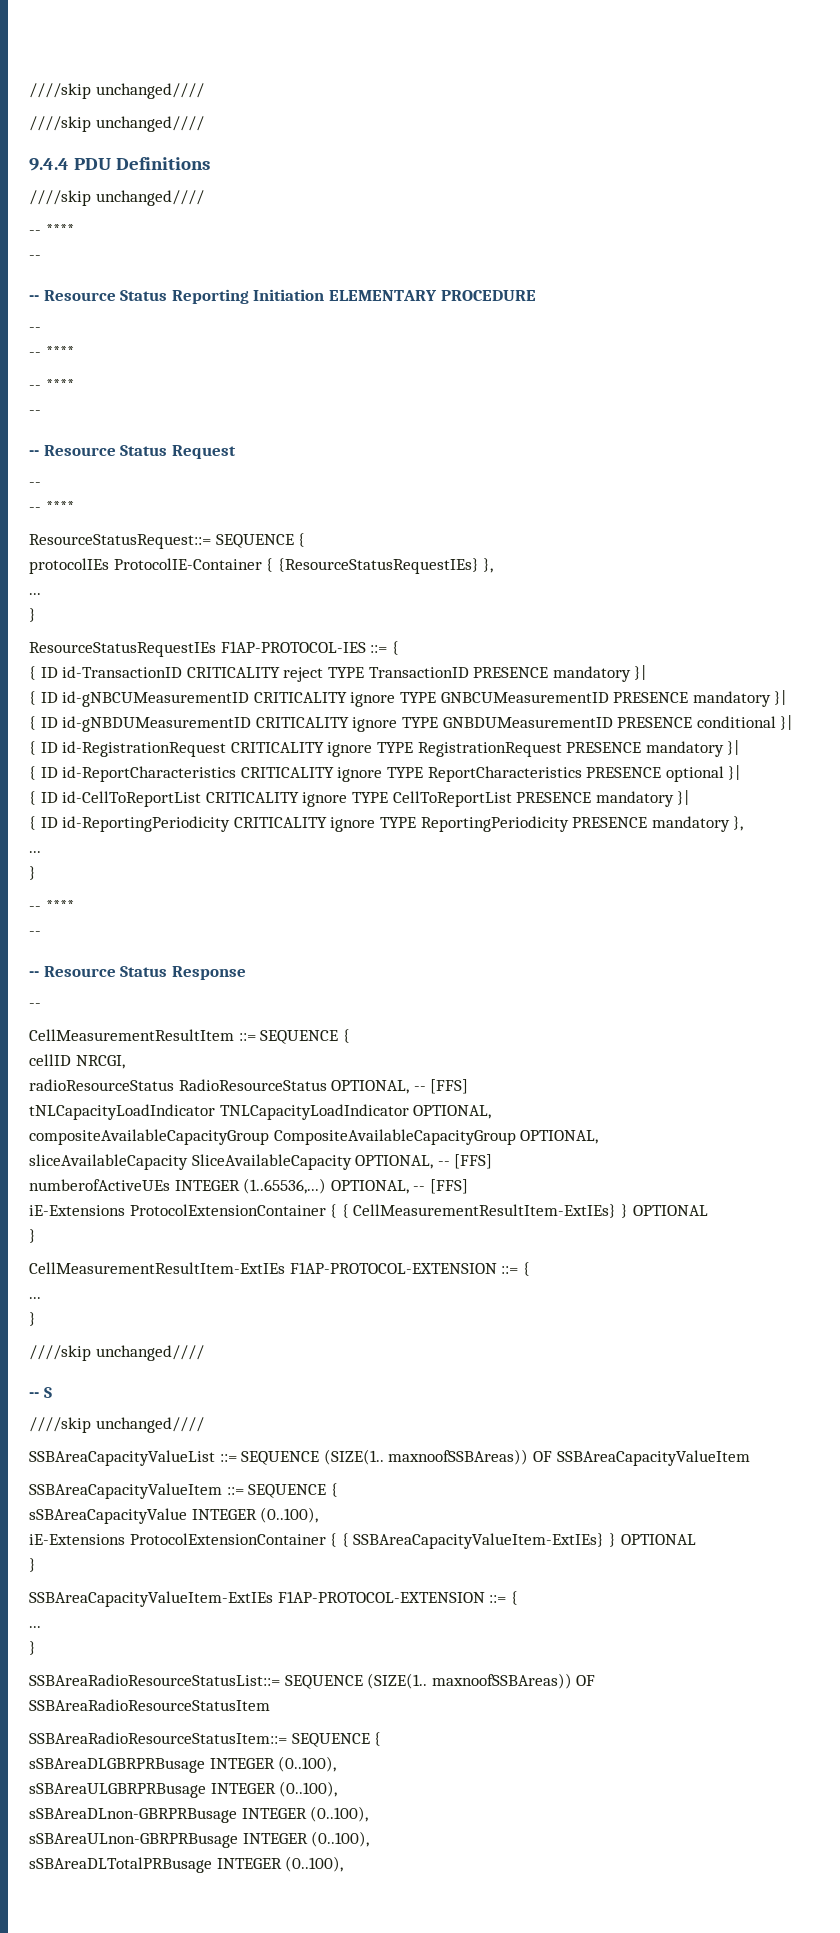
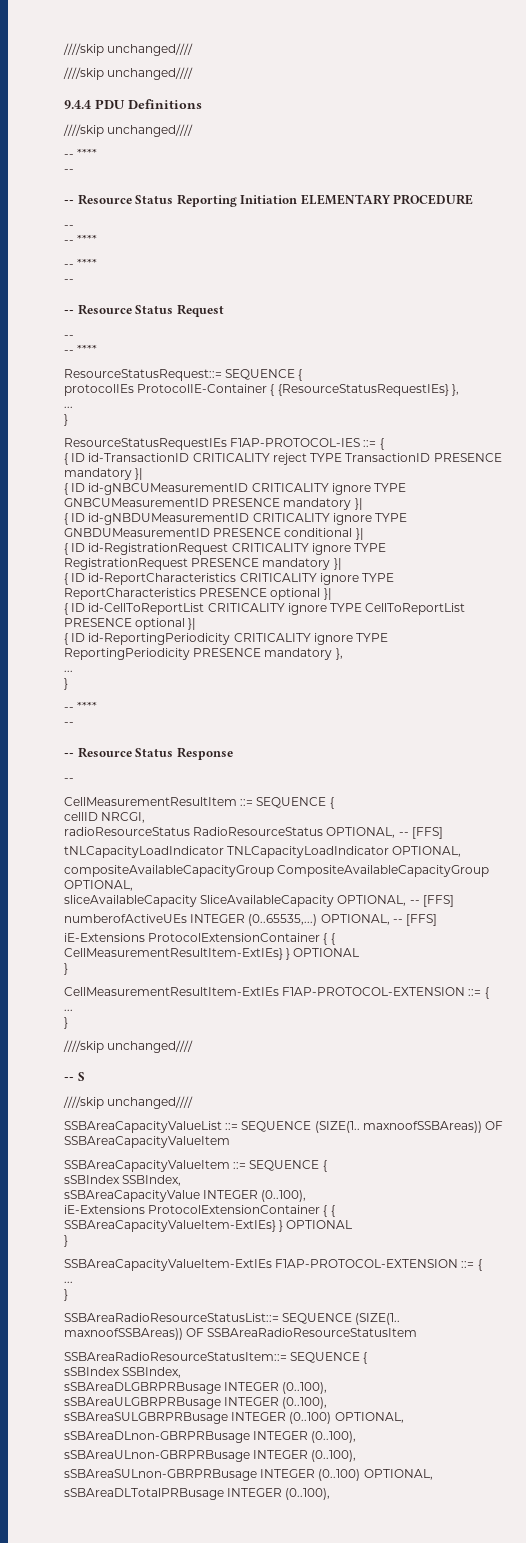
[595,791,674,807] mandatory -> [135,618,186,630] optional
[243,1178,327,1194] (1..65536,...) -> [248,914,318,926] (0..65535,...)
(338, 1490) none -> [64,1175,182,1186] // sSBIndex SSBIndex,
(382, 1739) none -> [64,1367,182,1378] // sSBIndex SSBIndex,
(338, 1789) none -> [64,1412,404,1424] // sSBAreaSULGBRPRBusage INTEGER (0..100) OPTIONAL,
(370, 1839) none -> [64,1469,433,1481] // sSBAreaSULnon-GBRPRBusage INTEGER (0..100) OPTIONAL,

